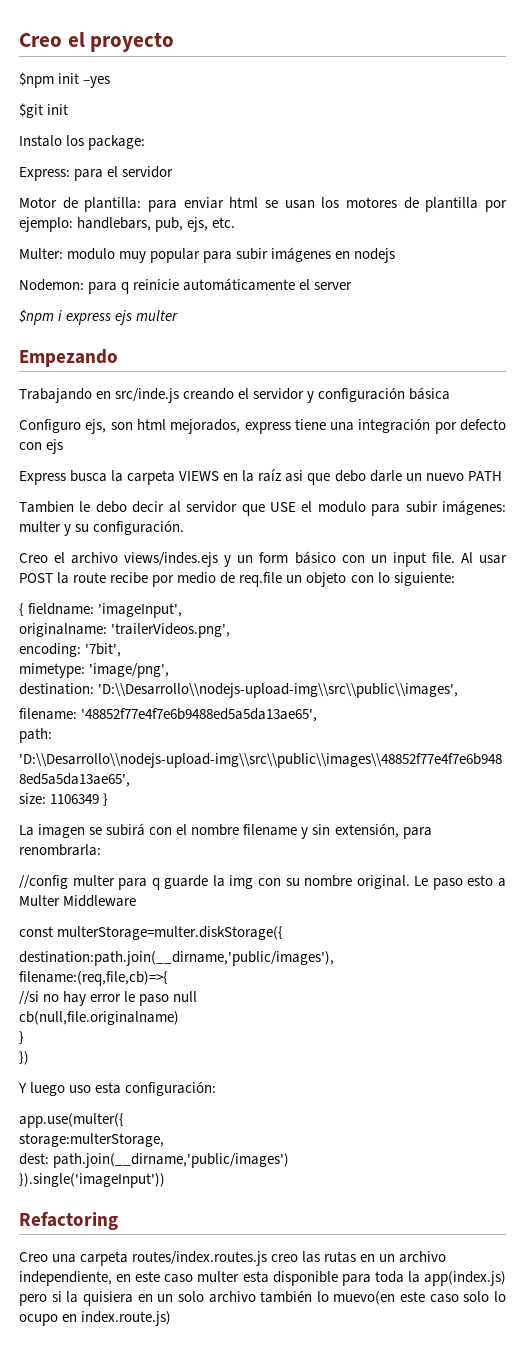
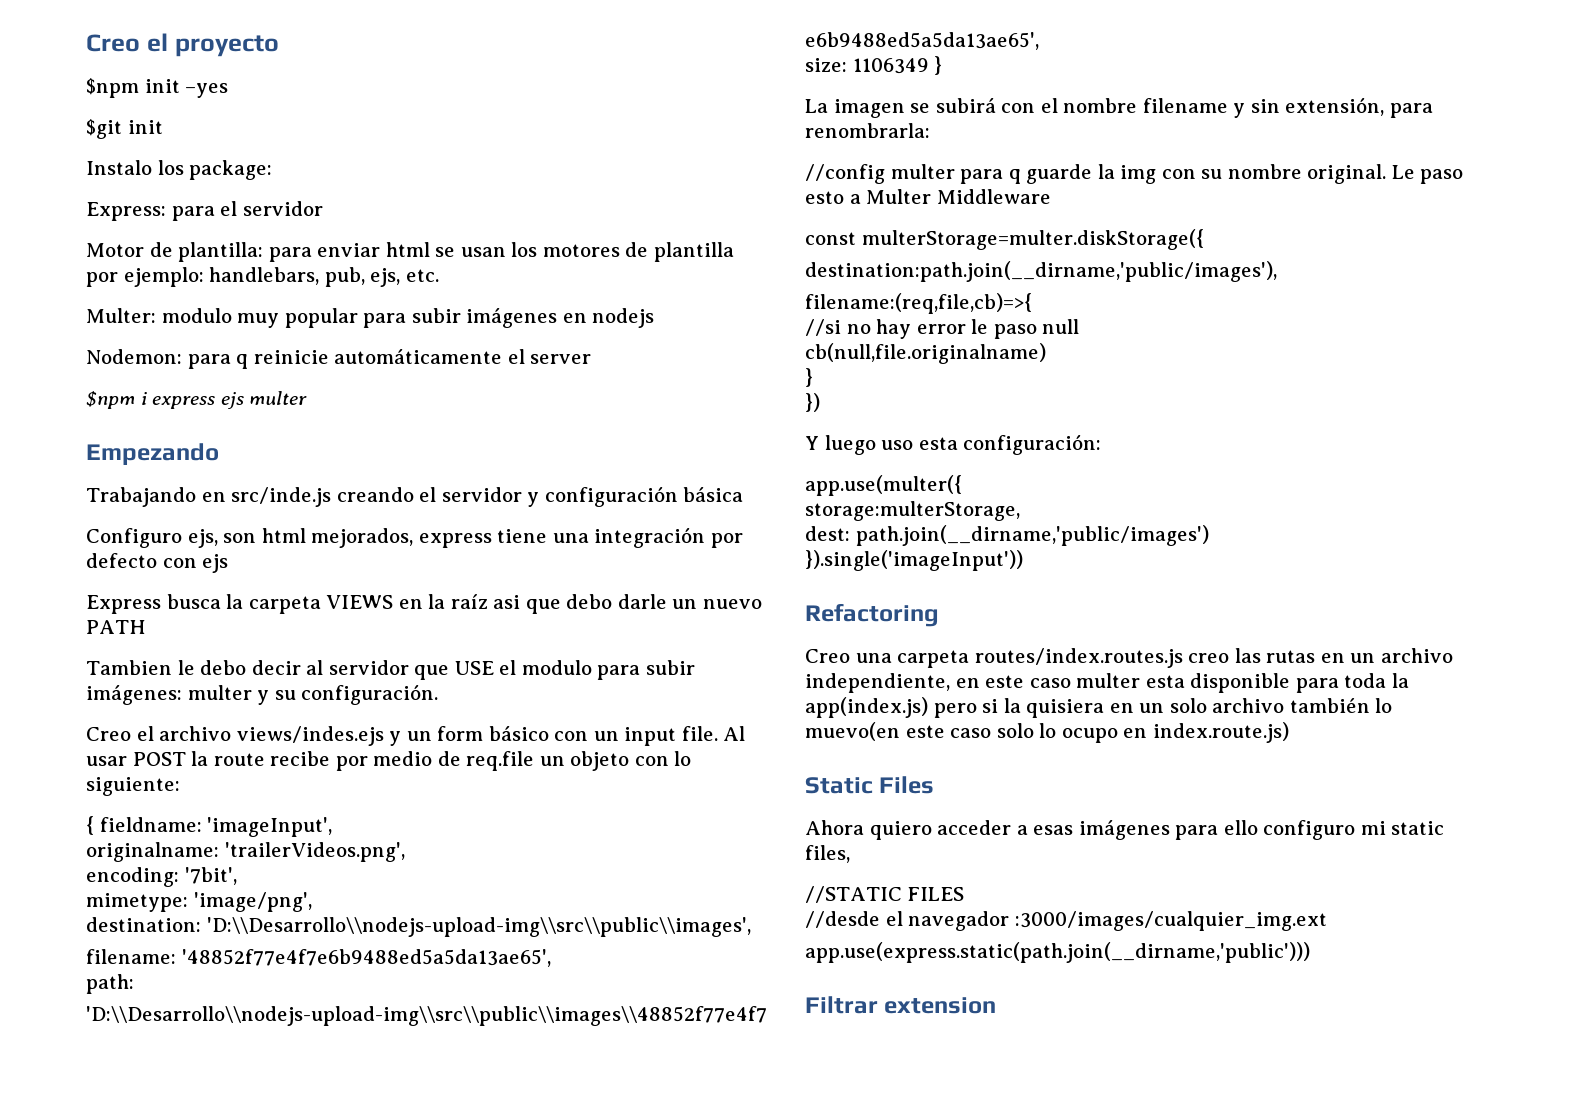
(172, 1318) none -> [805,776,935,794] [805,820,1445,840] [805,845,850,863] [805,886,965,903] [805,911,1327,931] [805,942,1310,963] [805,996,997,1014] // Static Files // Ahora quiero acceder a esas imágenes para ello configuro mi static files, // //STATIC FILES // //desde el navegador :3000/images/cualquier_img.ext // app.use(express.static(path.join(__dirname,'public'))) // Filtrar extension

